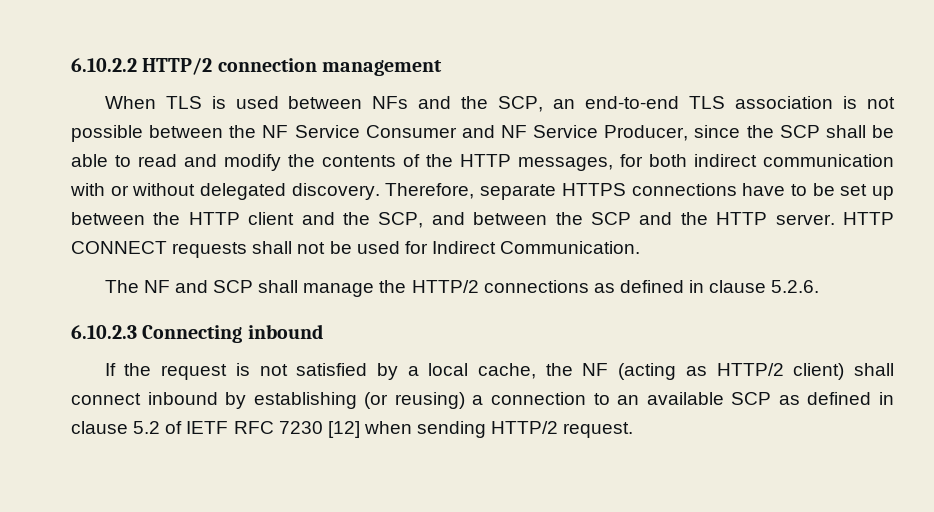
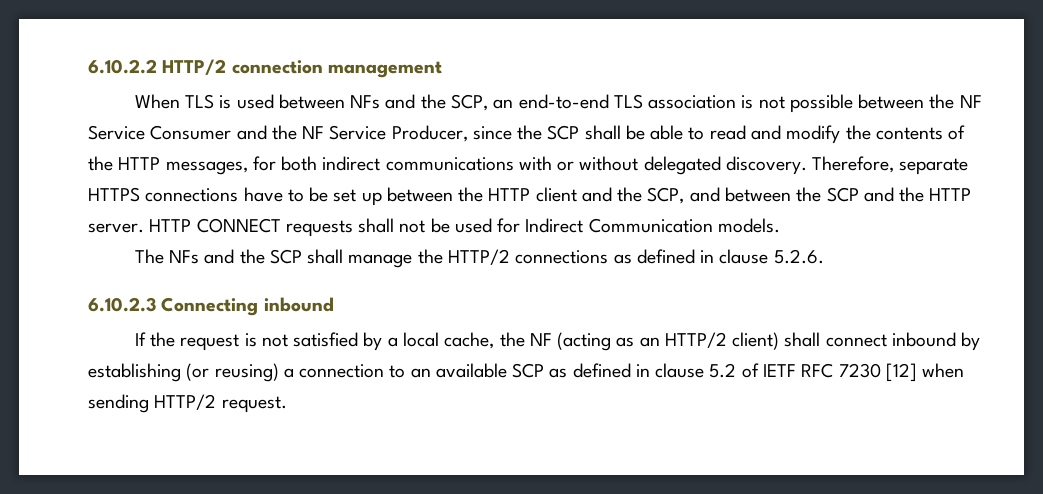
(495, 131) none -> [271,125,297,140] the
[763,154,894,167] communication -> [385,157,514,171] communications
[500,241,641,254] Communication. -> [588,218,780,233] Communication models.
[143,280,208,293] NF and -> [169,249,265,264] NFs and the
(707, 371) none -> [639,337,660,347] an

